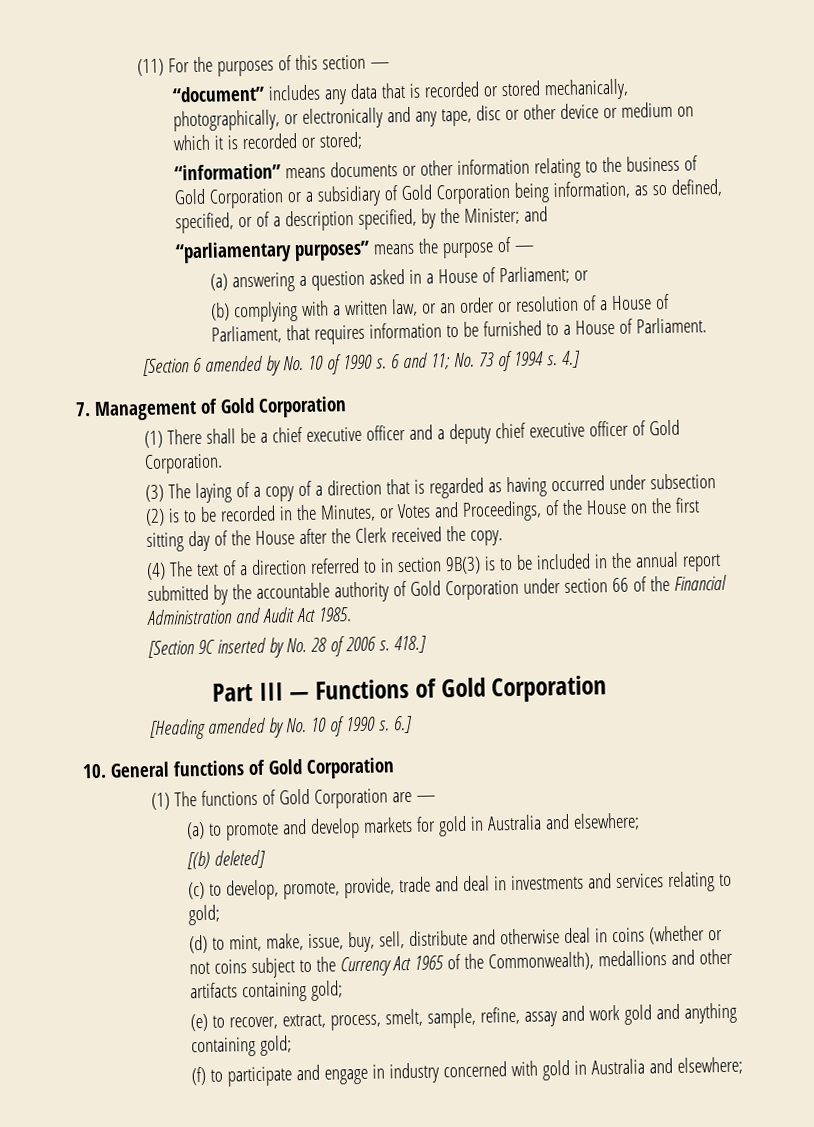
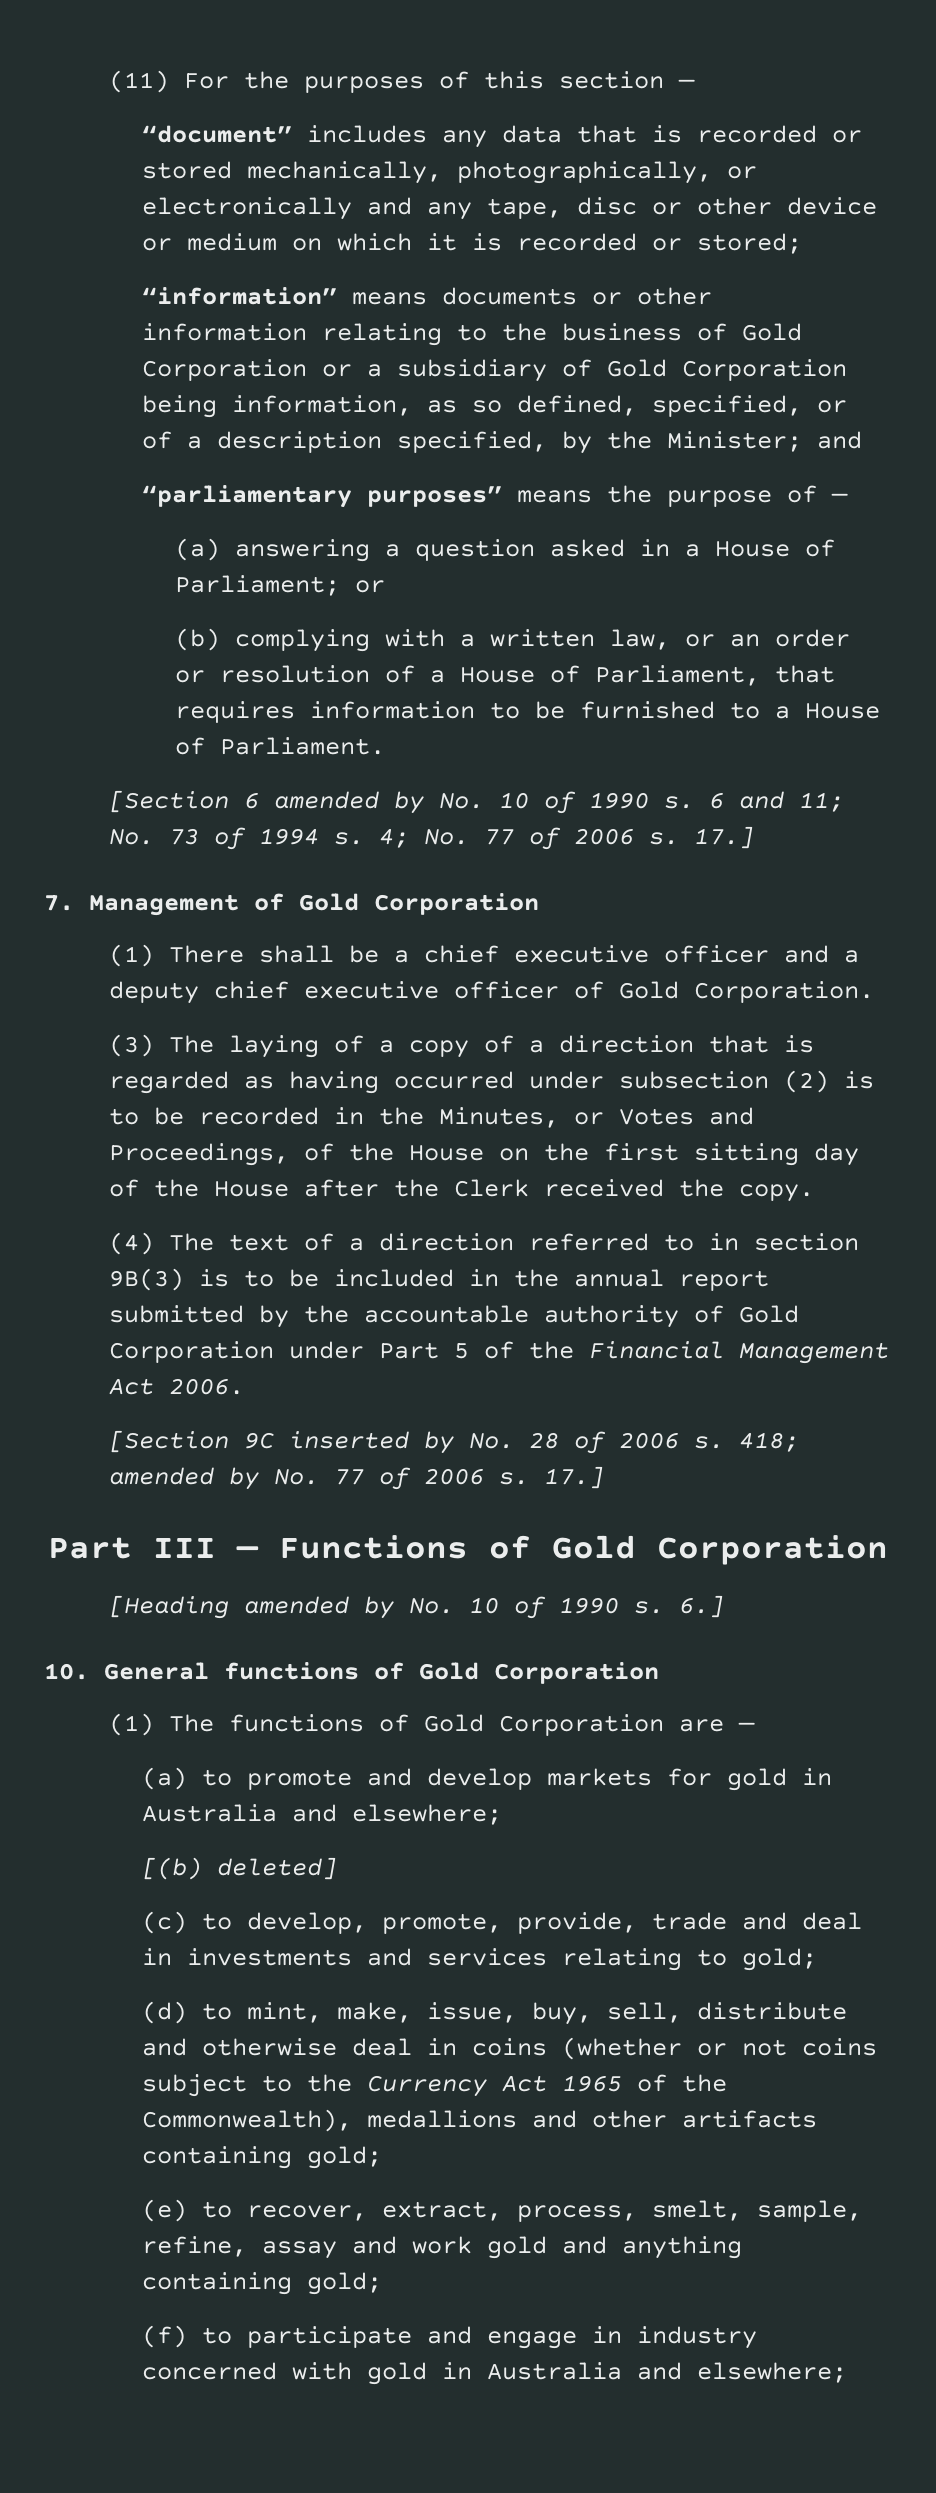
[561,350,582,368] 4.] -> [379,826,755,850] 4; No. 77 of 2006 s. 17.]
[564,577,630,593] section 66 -> [379,1342,470,1359] Part 5
[146,607,353,626] Administration and Audit Act 1985. -> [739,1342,890,1364] [109,1378,245,1395] Management Act 2006.
[394,635,428,654] 418.] -> [739,1432,800,1452] [109,1466,605,1490] 418; amended by No. 77 of 2006 s. 17.]

